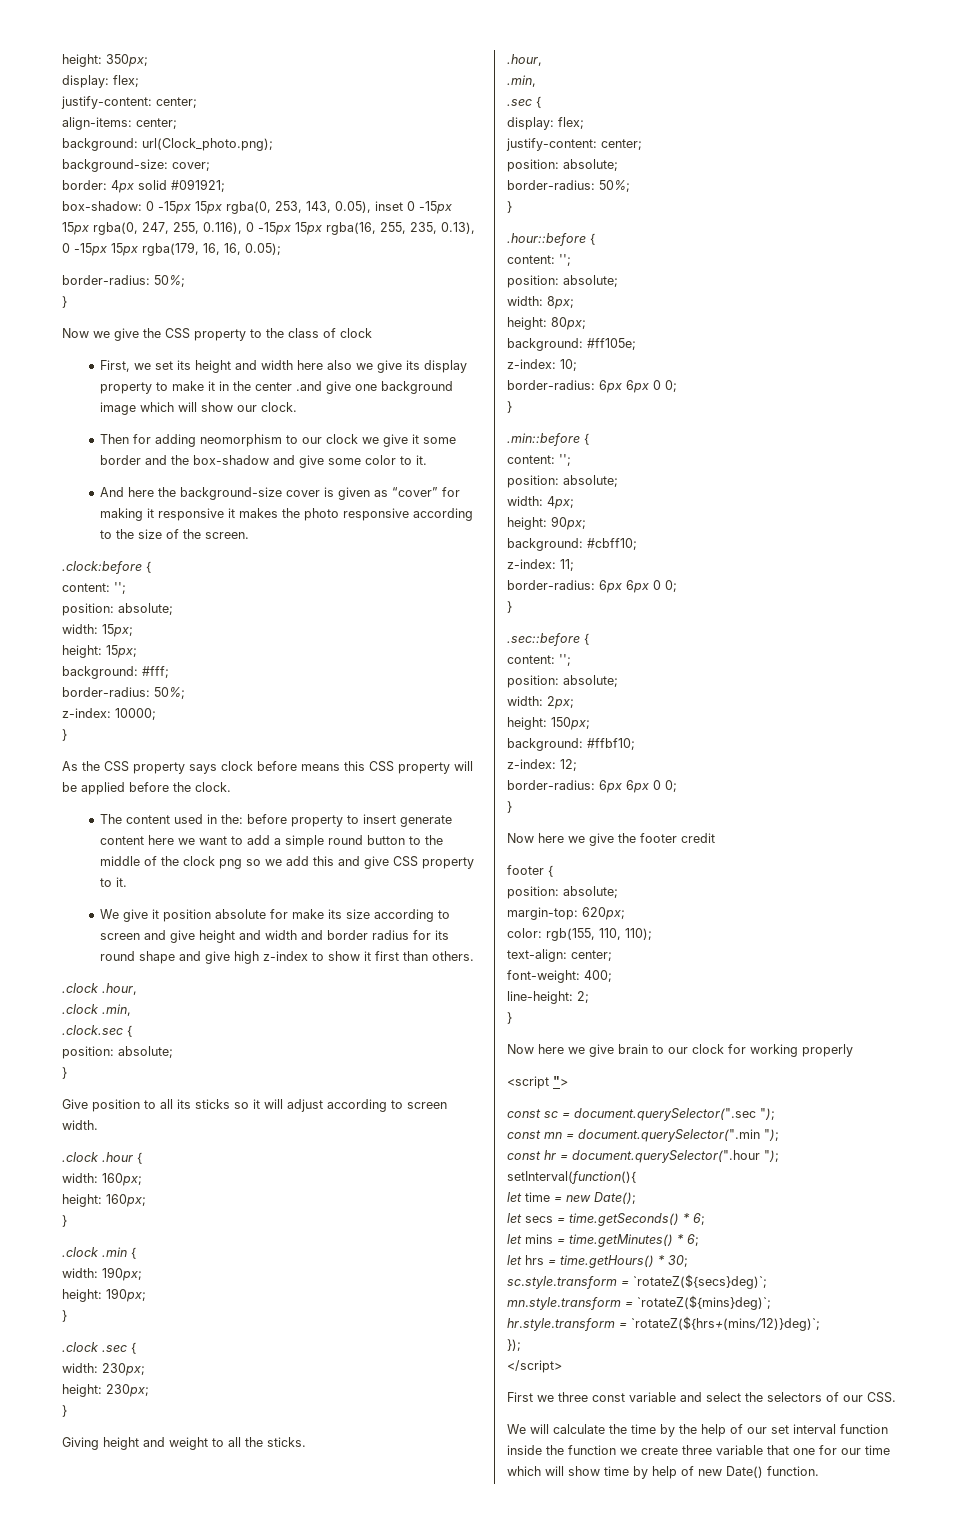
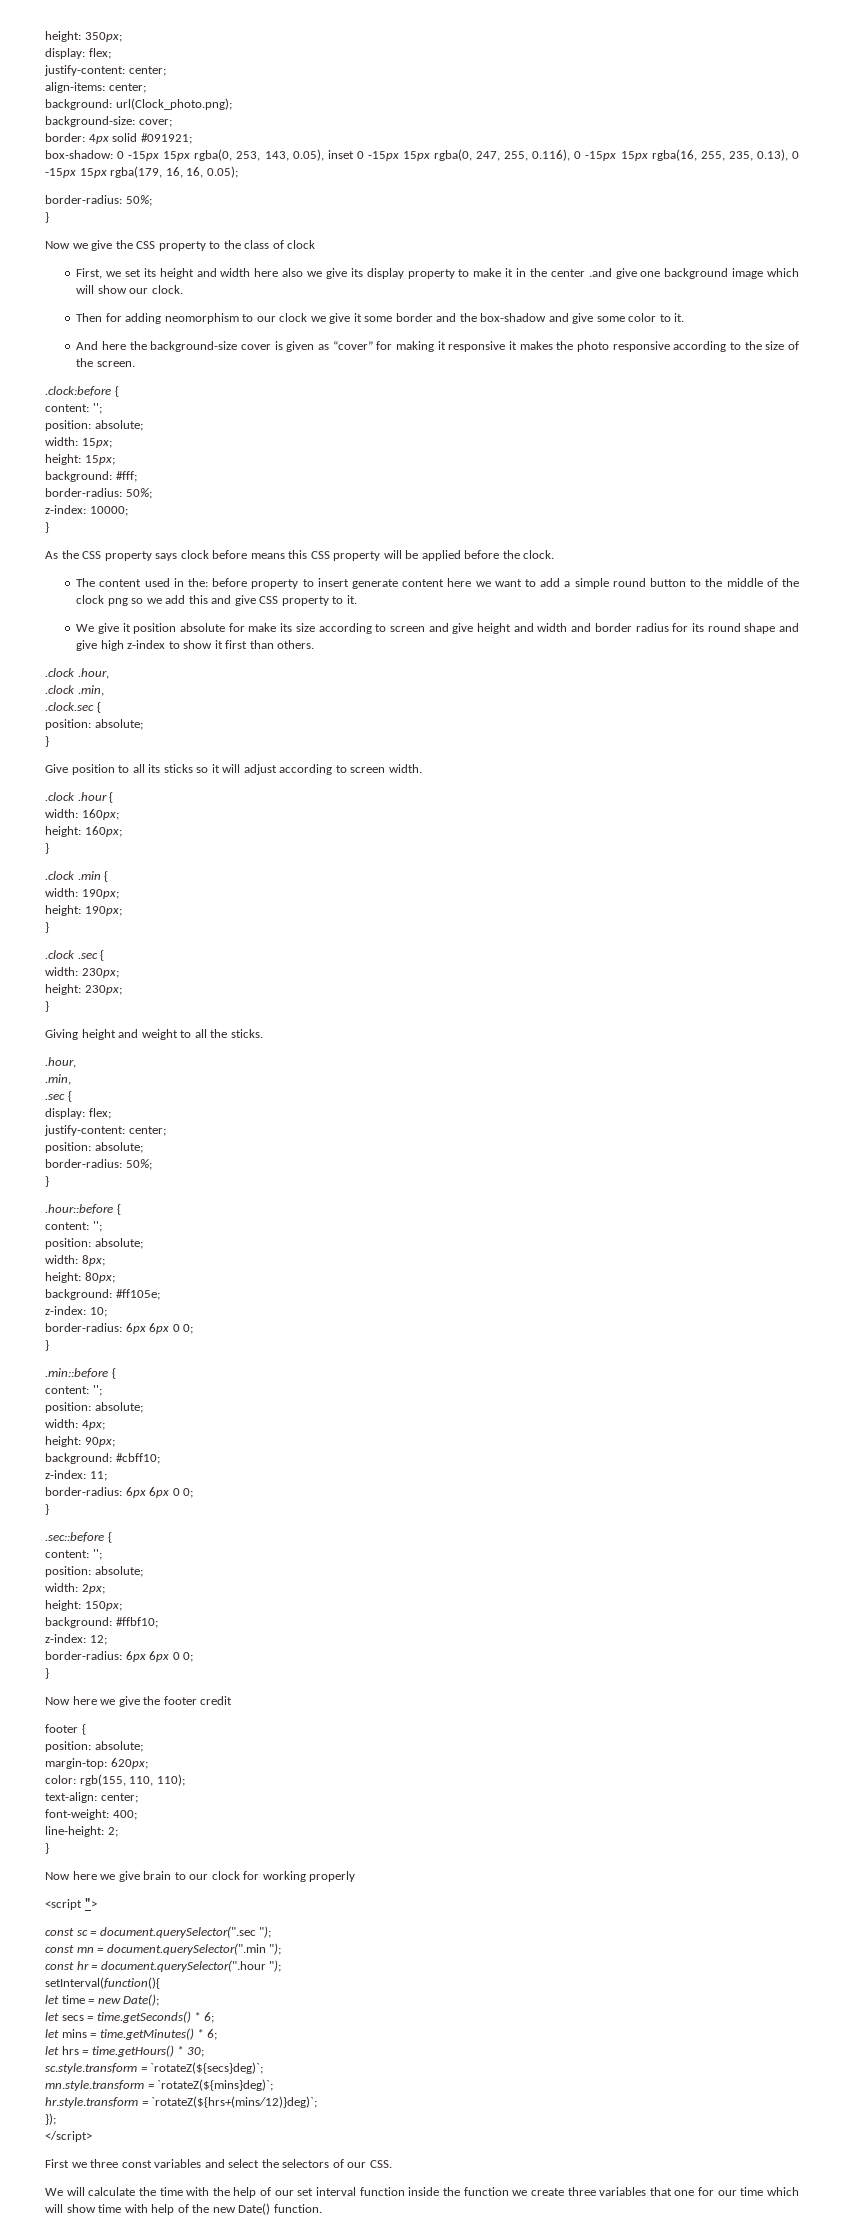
[629,1392,676,1402] variable -> [154,2159,202,2168] variables
[660,1424,675,1437] by -> [186,2187,210,2196] with
[716,1445,763,1455] variable -> [599,2187,647,2196] variables
[633,1466,694,1479] by help of -> [124,2204,210,2215] with help of the

